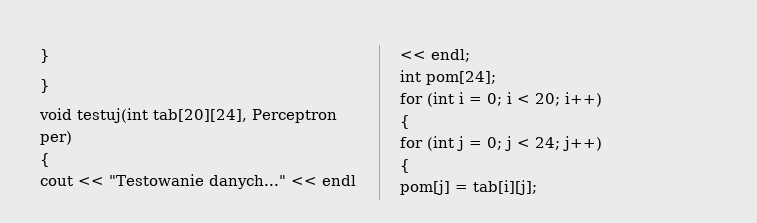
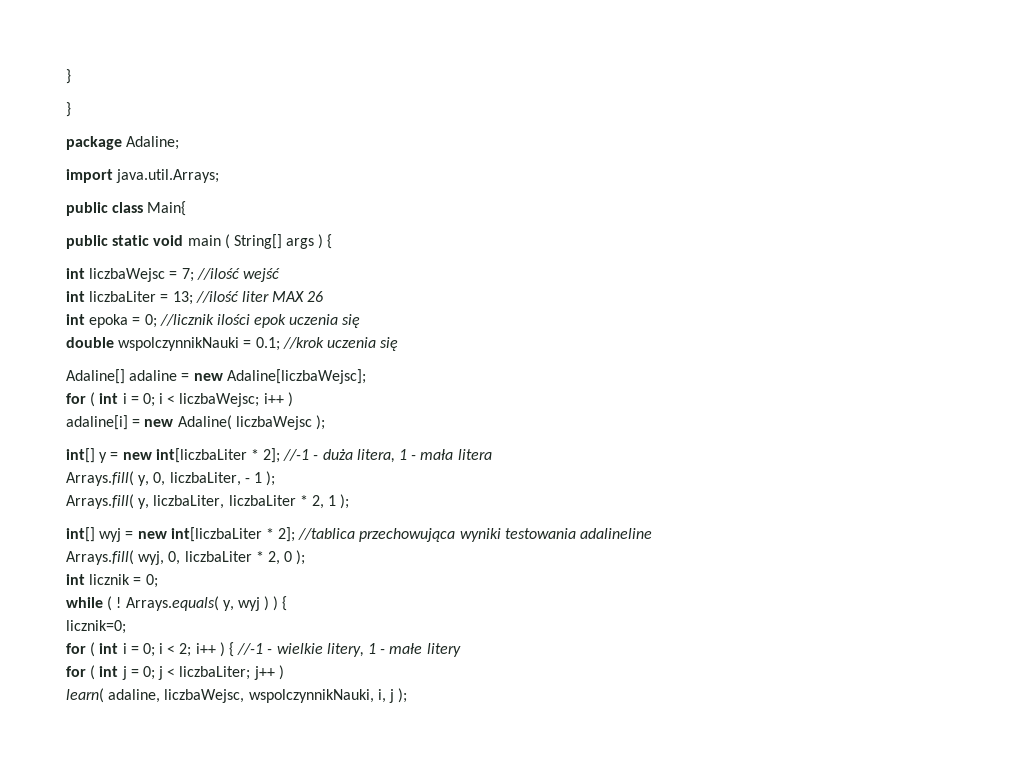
[39,108,337,123] [40,131,72,145] [40,153,50,167] [40,174,356,189] [400,49,470,62] [400,70,496,85] [400,92,602,107] [400,115,410,129] [400,136,454,151] void testuj(int tab[20][24], Perceptron per) // { // cout << "Testowanie danych..." << endl << endl; // int pom[24]; // for (int i = 0; i < 20; i++) // { // for (int -> [66,136,180,150] [66,169,220,183] [66,201,187,216] [66,234,333,249] [66,268,280,282] [66,291,324,305] [66,314,361,328] [66,337,399,351] [66,369,366,384] [66,392,293,407] [66,415,325,430] [66,448,492,463] [66,471,276,486] [66,494,350,509] [66,527,653,542] [66,550,306,565] [66,574,158,588] [66,596,288,611] [66,620,126,634] [66,642,461,657] [66,665,119,680] package Adaline; // import java.util.Arrays; // public class Main{ // public static void main ( String[] args ) { // int liczbaWejsc = 7; //ilość wejść // int liczbaLiter = 13; //ilość liter MAX 26 // int epoka = 0; //licznik ilości epok uczenia się // double wspolczynnikNauki = 0.1; //krok uczenia się // Adaline[] adaline = new Adaline[liczbaWejsc]; // for ( int i = 0; i < liczbaWejsc; i++ ) // adaline[i] = new Adaline( liczbaWejsc ); // int[] y = new int[liczbaLiter * 2]; //-1 - duża litera, 1 - mała litera // Arrays.fill( y, 0, liczbaLiter, - 1 ); // Arrays.fill( y, liczbaLiter, liczbaLiter * 2, 1 ); // int[] wyj = new int[liczbaLiter * 2]; //tablica przechowująca wyniki testowania adalineline // Arrays.fill( wyj, 0, liczbaLiter * 2, 0 ); // int licznik = 0; // while ( ! Arrays.equals( y, wyj ) ) { // licznik=0; // for ( int i = 0; i < 2; i++ ) { //-1 - wielkie litery, 1 - małe litery // for ( int
[535,136,602,151] [400,159,410,173] [400,180,537,195] 24; j++) // { // pom[j] = tab[i][j]; -> [179,665,284,680] [66,688,408,703] liczbaLiter; j++ ) // learn( adaline, liczbaWejsc, wspolczynnikNauki, i, j );

